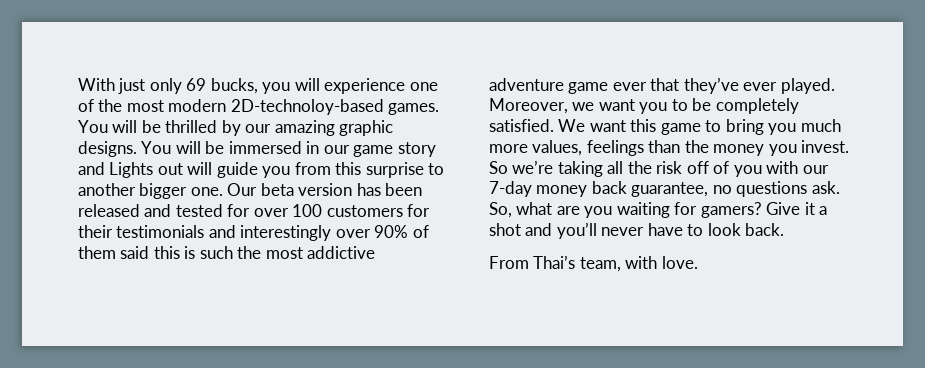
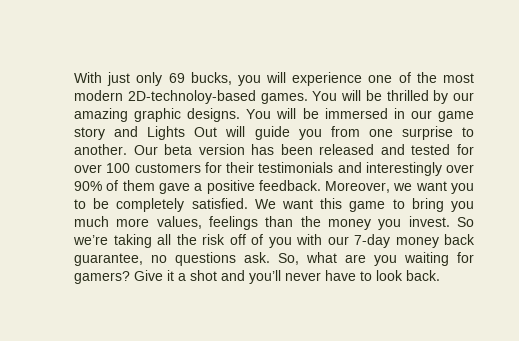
[157,163,183,175] out -> [194,127,218,137] Out
[335,162,362,175] this -> [368,129,393,137] one
[78,183,223,199] another bigger one. -> [74,144,127,155] another.
[120,246,376,259] [489,77,835,94] said this is such the most addictive adventure game ever that they’ve ever played. -> [158,180,321,194] gave a positive feedback.
[489,255,698,272] // From Thai’s team, with love. -> (440, 275) none

